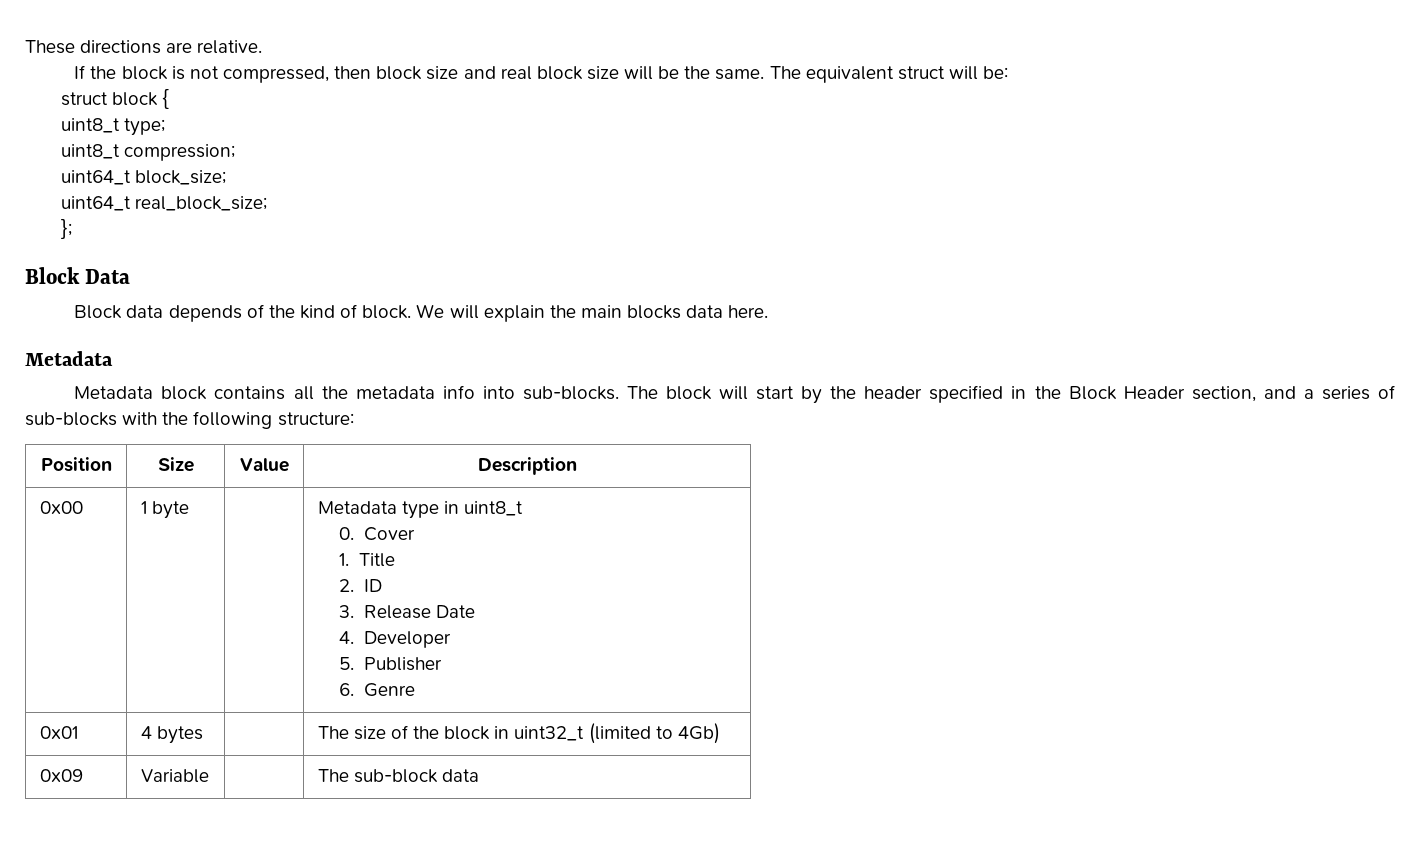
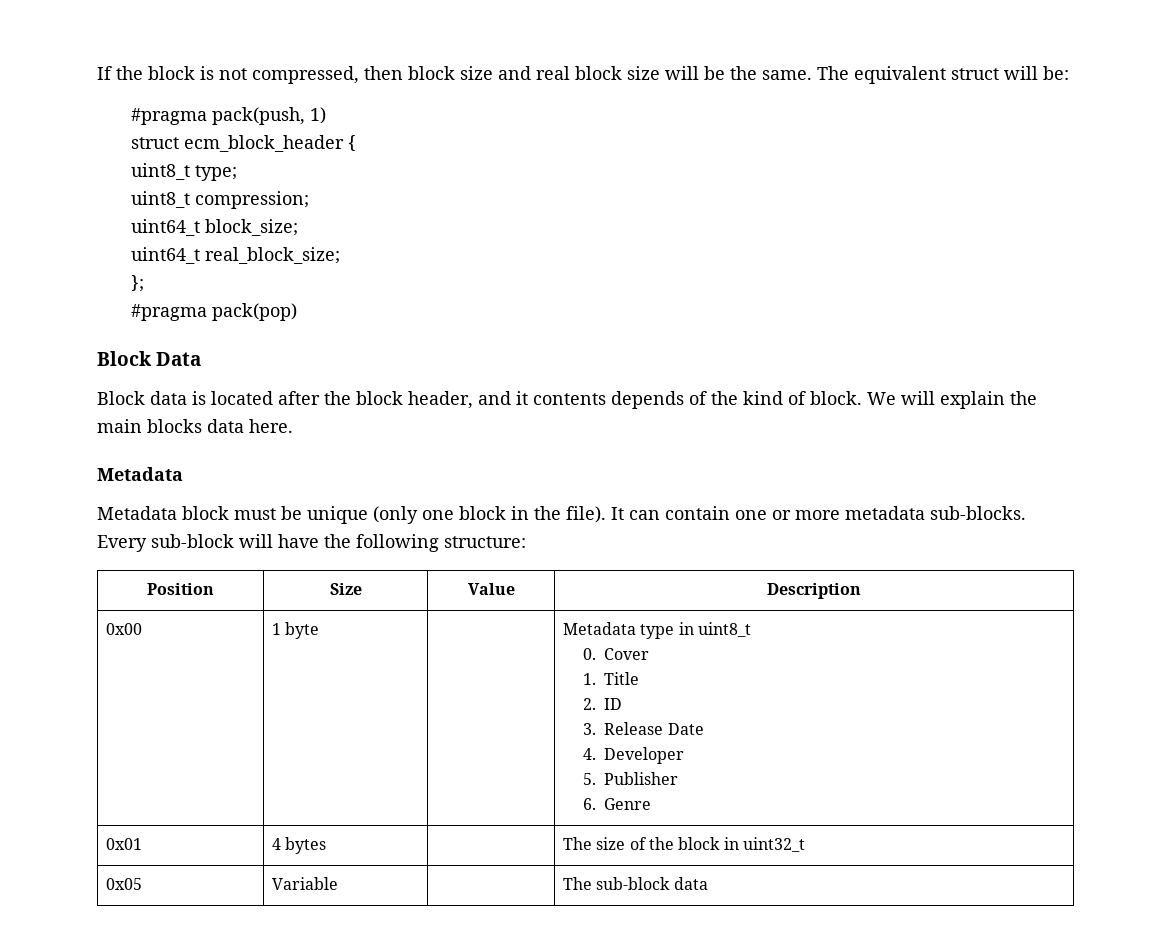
[25,40,263,54] These directions are relative. // -> (97, 73) none
[60,92,158,106] // struct block -> [130,107,326,125] [130,135,344,152] // #pragma pack(push, 1) // struct ecm_block_header
(72, 229) none -> [130,303,297,321] // #pragma pack(pop)
(164, 311) none -> [192,391,606,409] is located after the block header, and it contents
[214,385,1395,404] [25,412,158,426] contains all the metadata info into sub-blocks. The block will start by the header specified in the Block Header section, and a series of sub-blocks with -> [234,506,1026,524] [97,534,319,552] must be unique (only one block in the file). It can contain one or more metadata sub-blocks. Every sub-block will have
[588,723,720,744] [39,769,83,782] (limited to 4Gb) // 0x09 -> [106,878,143,890] // 0x05

